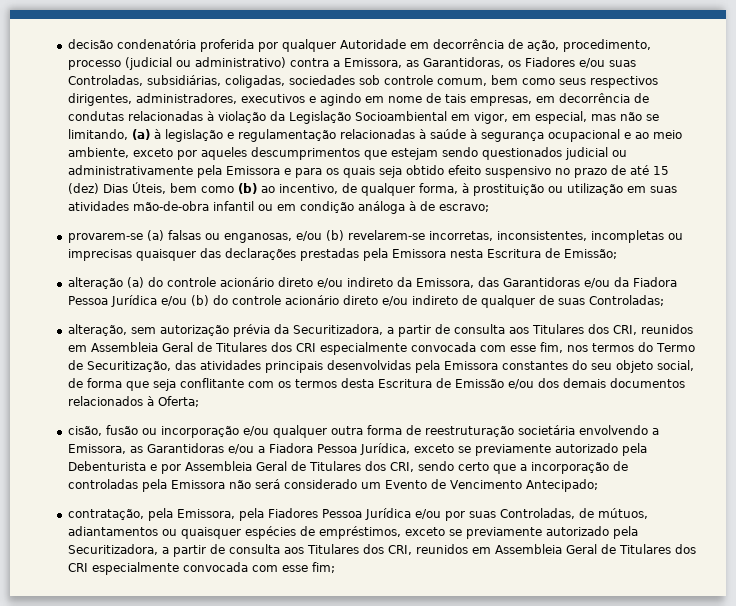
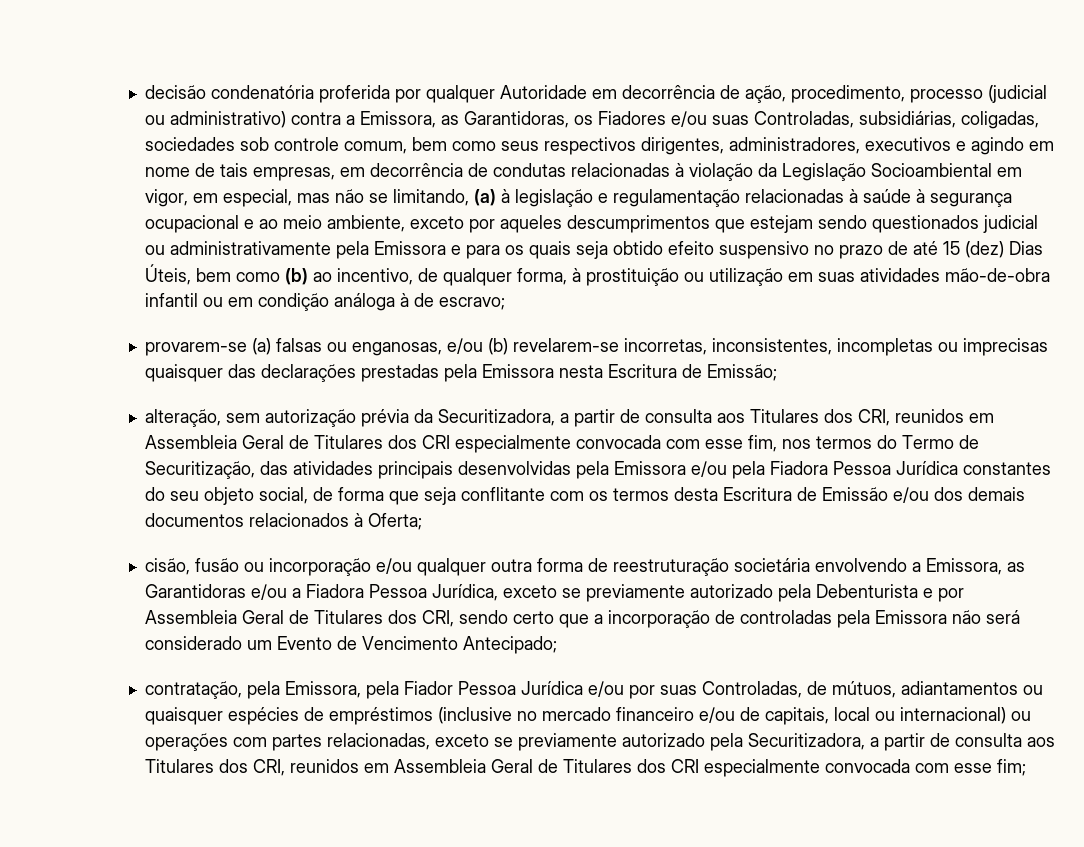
[67,277,677,289] [67,295,664,308] // alteração (a) do controle acionário direto e/ou indireto da Emissora, das Garantidoras e/ou da Fiadora Pessoa Jurídica e/ou (b) do controle acionário direto e/ou indireto de qualquer de suas Controladas; -> (778, 372) none
(498, 365) none -> [691,461,959,479] e/ou pela Fiadora Pessoa Jurídica
[267,508,318,518] Fiadores -> [404,681,454,695] Fiador
[318,526,401,539] empréstimos, -> [329,707,1032,725] [145,733,431,751] empréstimos (inclusive no mercado financeiro e/ou de capitais, local ou internacional) ou operações com partes relacionadas,

